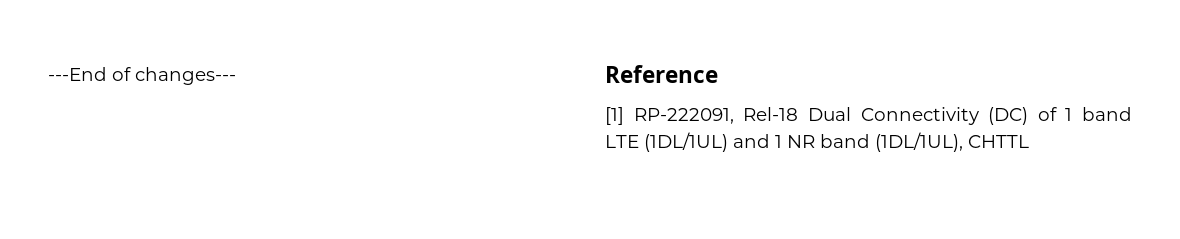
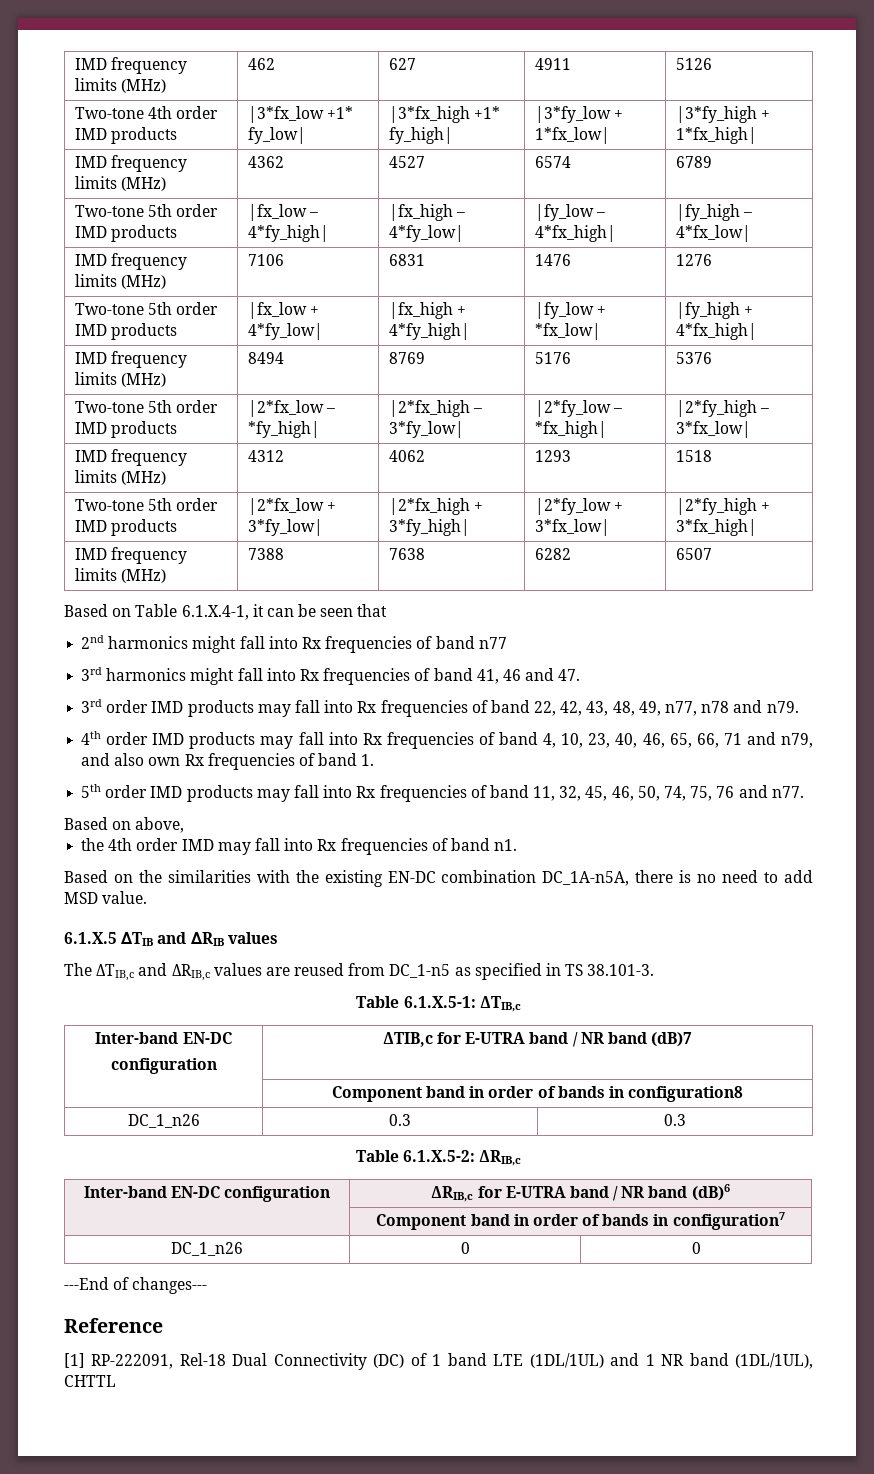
(48, 74) none -> [75,57,188,74] [75,78,167,93] [248,58,276,70] [389,58,417,70] [535,58,572,70] [676,58,713,70] [75,106,219,119] [75,127,178,144] [248,106,354,123] [248,127,307,144] [389,106,501,123] [389,127,454,144] [535,106,624,123] [535,127,611,144] [676,106,771,123] [676,127,758,144] [75,155,188,172] [75,176,167,191] [248,156,285,168] [389,156,426,168] [535,156,572,168] [676,156,713,168] [75,204,219,217] [75,225,178,242] [248,204,319,221] [248,225,330,242] [389,204,466,221] [389,225,465,242] [535,204,606,221] [535,225,617,242] [676,204,753,221] [676,225,752,242] [75,253,188,270] [75,274,167,289] [248,254,285,266] [389,254,426,266] [535,254,572,266] [676,254,713,266] [75,302,219,315] [75,323,178,340] [248,302,320,319] [248,323,324,340] [389,302,467,319] [389,323,471,340] [535,302,607,319] [535,323,602,340] [676,302,754,319] [676,323,758,340] [75,351,188,368] [75,372,167,387] [248,352,285,364] [389,352,426,364] [535,352,572,364] [676,352,713,364] [75,400,219,413] [75,421,178,438] [248,400,336,417] [248,421,321,438] [389,400,483,417] [389,421,465,438] [535,400,623,417] [535,421,608,438] [676,400,770,417] [676,421,752,438] [75,449,188,466] [75,470,167,485] [248,450,285,462] [389,450,426,462] [535,450,572,462] [676,450,713,462] [75,498,219,511] [75,519,178,536] [248,498,337,515] [248,519,324,536] [389,498,484,515] [389,519,471,536] [535,498,624,515] [535,519,611,536] [676,498,771,515] [676,519,758,536] [75,547,188,564] [75,568,167,583] [248,548,285,560] [389,548,426,560] [535,548,572,560] [676,548,713,560] [64,604,388,620] [81,635,507,653] [81,667,581,685] [81,699,799,717] [81,731,813,749] [81,753,375,770] [81,784,804,802] [64,817,185,833] [81,838,518,855] [64,870,813,887] [64,891,148,904] [64,932,278,946] [64,963,655,981] [356,996,521,1012] [95,1032,232,1044] [110,1058,217,1074] [382,1032,693,1047] [331,1086,744,1102] [127,1114,200,1128] [389,1114,411,1126] [664,1114,686,1126] [355,1150,522,1166] [83,1186,331,1202] [431,1184,730,1202] [376,1212,785,1230] [171,1242,243,1256] [460,1242,470,1254] [691,1242,701,1254] IMD frequency limits (MHz) | 462 | 627 | 4911 | 5126 // Two-tone 4th order IMD products | |3*fx_low +1* fy_low| | |3*fx_high +1* fy_high| | |3*fy_low + 1*fx_low| | |3*fy_high + 1*fx_high| // IMD frequency limits (MHz) | 4362 | 4527 | 6574 | 6789 // Two-tone 5th order IMD products | |fx_low – 4*fy_high| | |fx_high – 4*fy_low| | |fy_low – 4*fx_high| | |fy_high – 4*fx_low| // IMD frequency limits (MHz) | 7106 | 6831 | 1476 | 1276 // Two-tone 5th order IMD products | |fx_low + 4*fy_low| | |fx_high + 4*fy_high| | |fy_low + *fx_low| | |fy_high + 4*fx_high| // IMD frequency limits (MHz) | 8494 | 8769 | 5176 | 5376 // Two-tone 5th order IMD products | |2*fx_low – *fy_high| | |2*fx_high – 3*fy_low| | |2*fy_low – *fx_high| | |2*fy_high – 3*fx_low| // IMD frequency limits (MHz) | 4312 | 4062 | 1293 | 1518 // Two-tone 5th order IMD products | |2*fx_low + 3*fy_low| | |2*fx_high + 3*fy_high| | |2*fy_low + 3*fx_low| | |2*fy_high + 3*fx_high| // IMD frequency limits (MHz) | 7388 | 7638 | 6282 | 6507 // Based on Table 6.1.X.4-1, it can be seen that // 2nd harmonics might fall into Rx frequencies of band n77 // 3rd harmonics might fall into Rx frequencies of band 41, 46 and 47. // 3rd order IMD products may fall into Rx frequencies of band 22, 42, 43, 48, 49, n77, n78 and n79. // 4th order IMD products may fall into Rx frequencies of band 4, 10, 23, 40, 46, 65, 66, 71 and n79, and also own Rx frequencies of band 1. // 5th order IMD products may fall into Rx frequencies of band 11, 32, 45, 46, 50, 74, 75, 76 and n77. // Based on above, // the 4th order IMD may fall into Rx frequencies of band n1. // Based on the similarities with the existing EN-DC combination DC_1A-n5A, there is no need to add MSD value. // 6.1.X.5 ∆TIB and ∆RIB values // The ΔTIB,c and ΔRIB,c values are reused from DC_1-n5 as specified in TS 38.101-3. // Table 6.1.X.5-1: ΔTIB,c // Inter-band EN-DC // configuration | ΔTIB,c for E-UTRA band / NR band (dB)7 // | Component band in order of bands in configuration8 // DC_1_n26 | 0.3 | 0.3 // Table 6.1.X.5-2: ΔRIB,c // Inter-band EN-DC configuration | ΔRIB,c for E-UTRA band / NR band (dB)6 // | Component band in order of bands in configuration7 // DC_1_n26 | 0 | 0 //

